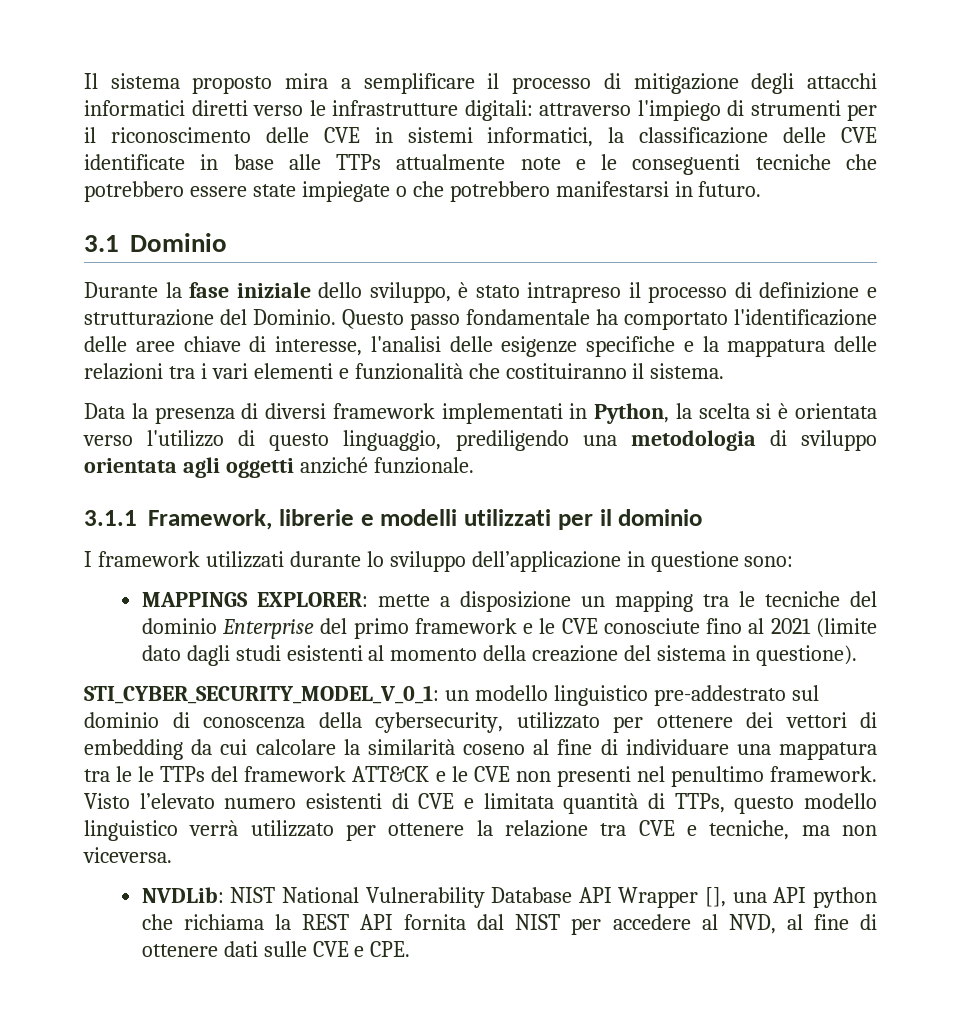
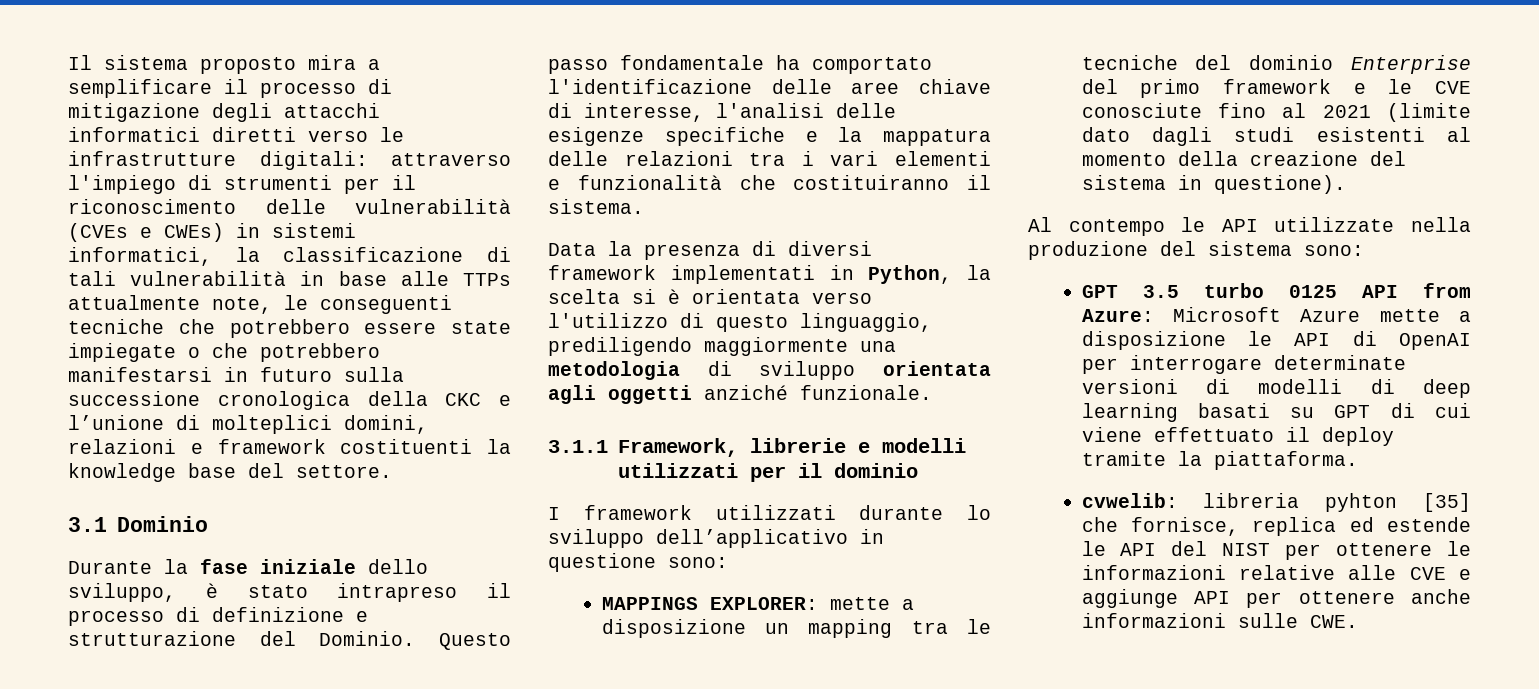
[323,127,360,143] CVE -> [355,199,511,214] [68,223,224,242] vulnerabilità (CVEs e CWEs)
[783,127,877,143] [84,154,185,170] delle CVE identificate -> [487,247,511,262] [68,271,287,286] di tali vulnerabilità
[520,157,586,170] note e -> [212,297,272,314] note,
[698,181,762,197] futuro. -> [260,367,404,382] [68,391,511,410] [68,415,428,434] [68,439,511,454] [68,463,392,482] futuro sulla successione cronologica della CKC e l’unione di molteplici domini, relazioni e framework costituenti la knowledge base del settore.
(569, 440) none -> [704,337,848,356] maggiormente
[471,551,621,572] dell’applicazione -> [656,529,848,548] dell’applicativo
[84,685,819,706] [84,712,877,733] [84,739,877,760] [84,766,877,787] [84,793,877,814] [84,820,878,841] [83,847,172,863] [141,887,877,908] [141,914,877,935] [141,941,411,957] STI_CYBER_SECURITY_MODEL_V_0_1: un modello linguistico pre-addestrato sul dominio di conoscenza della cybersecurity, utilizzato per ottenere dei vettori di embedding da cui calcolare la similarità coseno al fine di individuare una mappatura tra le le TTPs del framework ATT&CK e le CVE non presenti nel penultimo framework. Visto l’elevato numero esistenti di CVE e limitata quantità di TTPs, questo modello linguistico verrà utilizzato per ottenere la relazione tra CVE e tecniche, ma non viceversa. // NVDLib: NIST National Vulnerability Database API Wrapper [], una API python che richiama la REST API fornita dal NIST per accedere al NVD, al fine di ottenere dati sulle CVE e CPE. -> [1028,217,1471,236] [1028,241,1364,260] [1081,283,1471,298] [1081,307,1471,322] [1081,331,1471,350] [1081,355,1406,374] [1081,379,1471,398] [1081,403,1471,422] [1081,427,1394,446] [1081,451,1358,470] [1081,493,1471,512] [1081,517,1471,536] [1081,541,1471,560] [1081,565,1471,580] [1081,589,1471,608] [1081,613,1358,628] Al contempo le API utilizzate nella produzione del sistema sono: // GPT 3.5 turbo 0125 API from Azure: Microsoft Azure mette a disposizione le API di OpenAI per interrogare determinate versioni di modelli di deep learning basati su GPT di cui viene effettuato il deploy tramite la piattaforma. // cvwelib: libreria pyhton [35] che fornisce, replica ed estende le API del NIST per ottenere le informazioni relative alle CVE e aggiunge API per ottenere anche informazioni sulle CWE.

